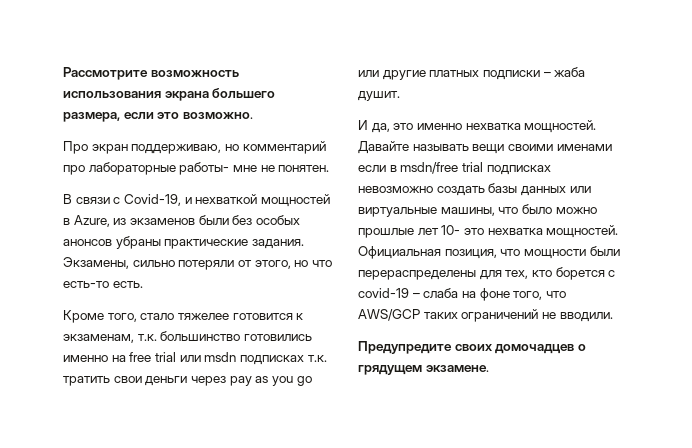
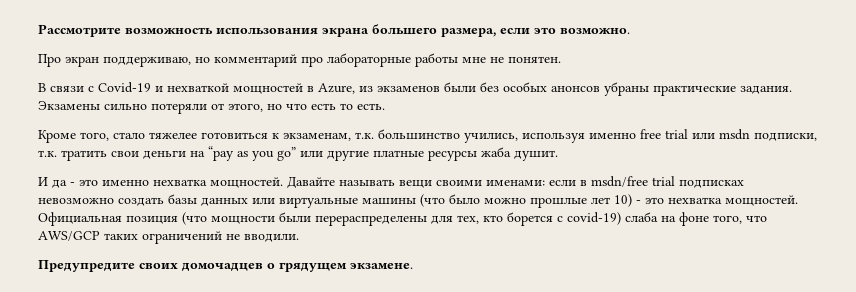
[179,162,230,175] работы- -> [415,53,458,67] работы
[123,194,181,206] Covid-19, -> [98,82,151,93] Covid-19
[63,257,129,269] Экзамены, -> [38,101,100,110] Экзамены
[63,281,109,288] есть-то -> [311,103,353,110] есть то
[232,313,293,320] готовится -> [201,132,268,139] готовиться
[243,334,312,341] [63,355,126,362] готовились именно на -> [464,133,636,143] учились, используя именно
[239,355,304,365] подписках -> [754,133,817,141] подписки,
[190,376,252,386] через pay -> [190,146,234,161] на “pay
[296,376,312,386] go -> [277,147,296,161] go”
[429,70,551,80] платных подписки – -> [373,150,477,161] платные ресурсы
[371,123,390,133] да, -> [52,180,75,188] да -
[556,144,612,151] именами -> [486,180,545,186] именами:
[440,207,519,216] машины, что -> [362,194,445,207] машины (что
[441,225,461,235] 10- -> [614,194,641,207] 10) -
[444,249,521,259] позиция, что -> [126,212,207,225] позиция (что
[358,288,420,298] covid-19 – -> [567,212,621,225] covid-19)

